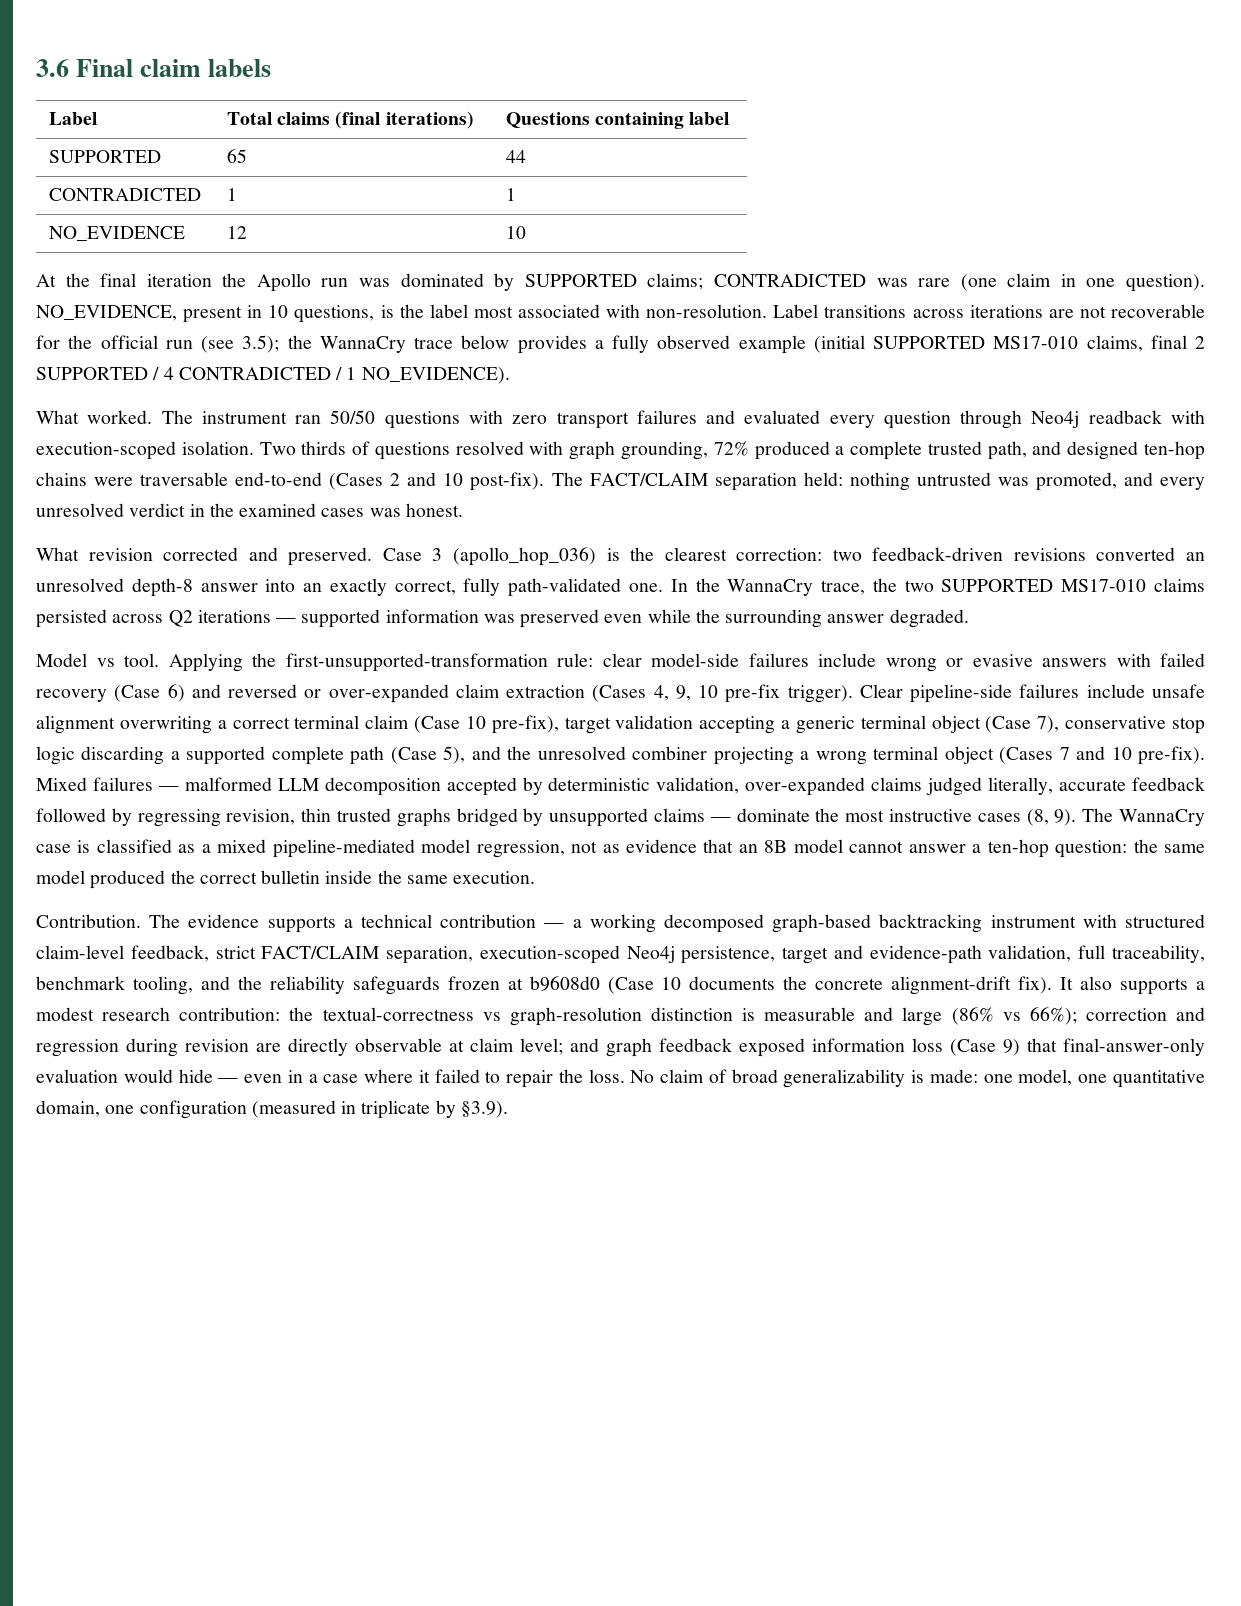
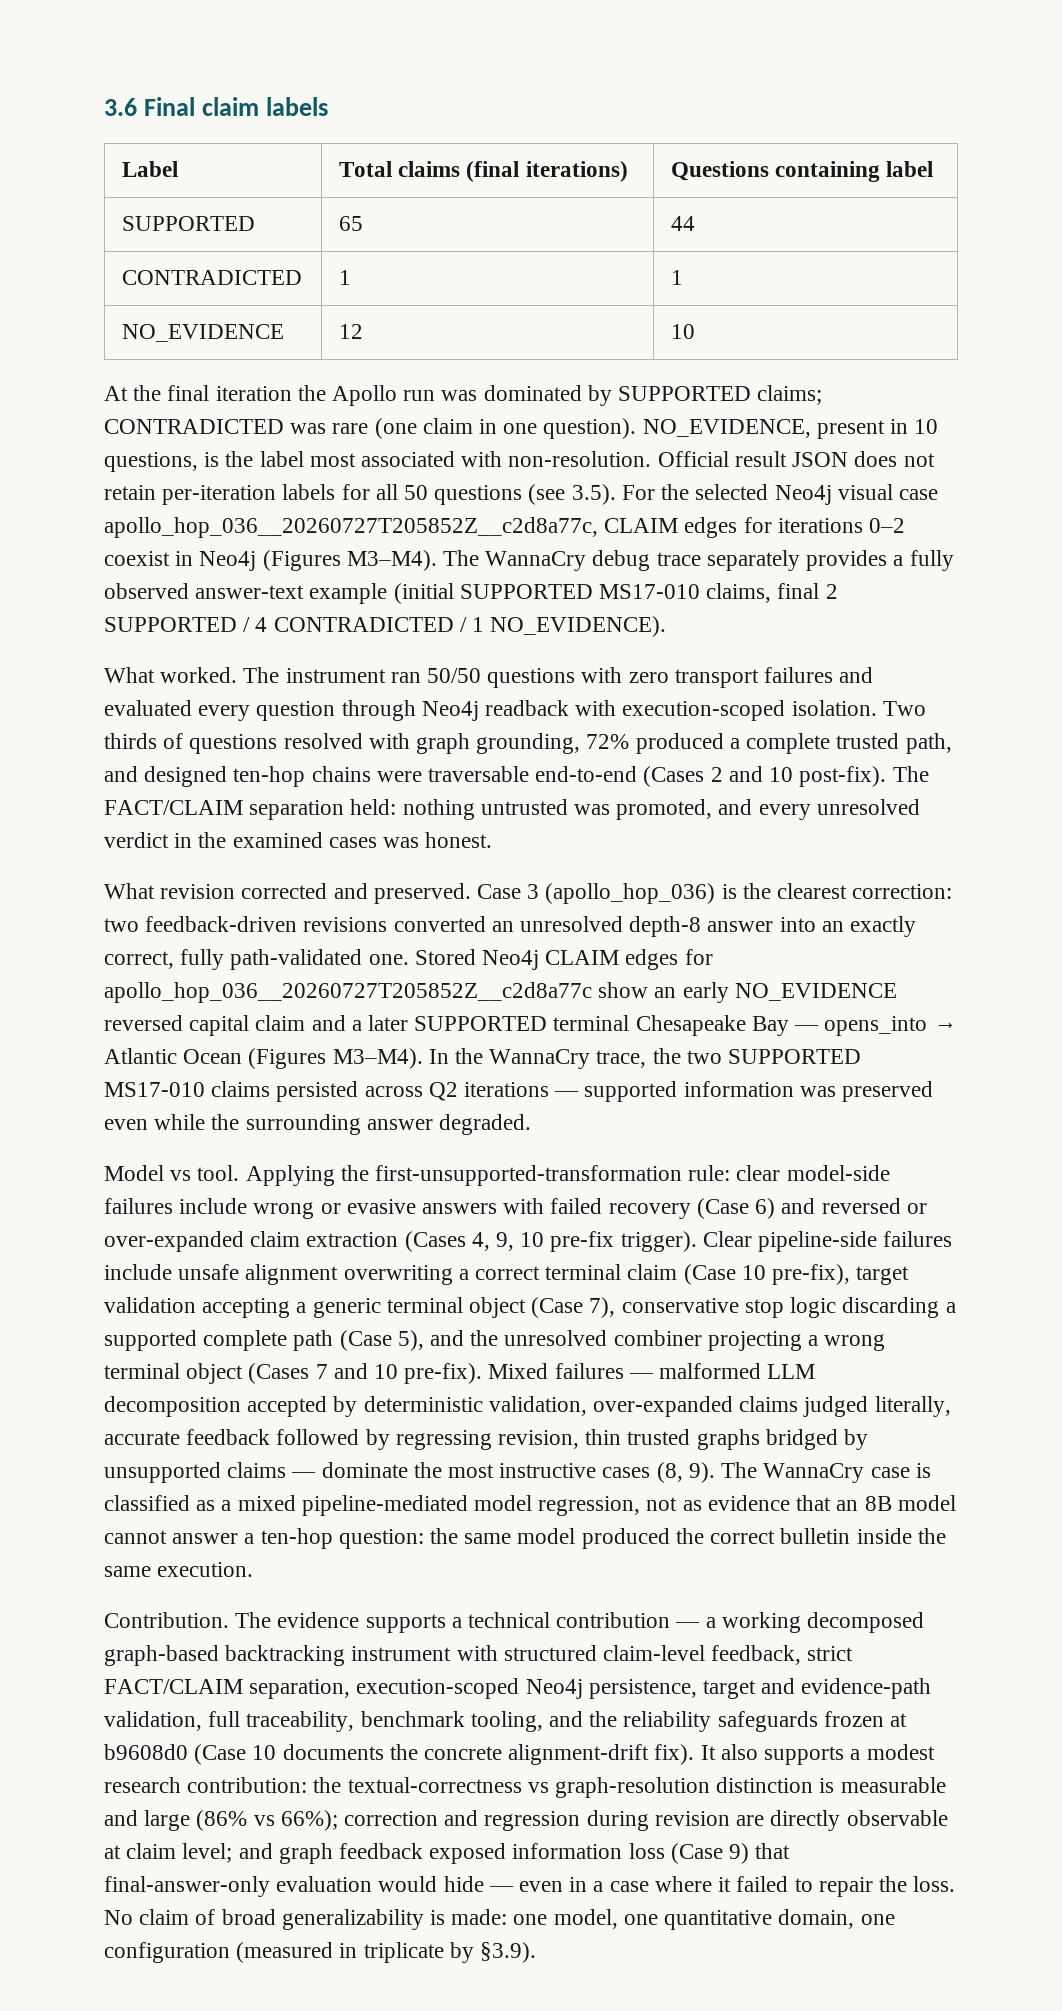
[773,304,1205,318] [36,335,510,353] Label transitions across iterations are not recoverable for the official run (see 3.5); the WannaCry trace below -> [657,451,935,467] [104,484,938,505] [104,517,906,538] [104,550,800,571] Official result JSON does not retain per-iteration labels for all 50 questions (see 3.5). For the selected Neo4j visual case apollo_hop_036__20260727T205852Z__c2d8a77c, CLAIM edges for iterations 0–2 coexist in Neo4j (Figures M3–M4). The WannaCry debug trace separately
(731, 342) none -> [195,585,305,599] answer-text
(663, 587) none -> [414,949,713,970] [104,982,897,1003] [104,1015,957,1036] [104,1048,423,1069] Stored Neo4j CLAIM edges for apollo_hop_036__20260727T205852Z__c2d8a77c show an early NO_EVIDENCE reversed capital claim and a later SUPPORTED terminal Chesapeake Bay — opens_into → Atlantic Ocean (Figures M3–M4).

